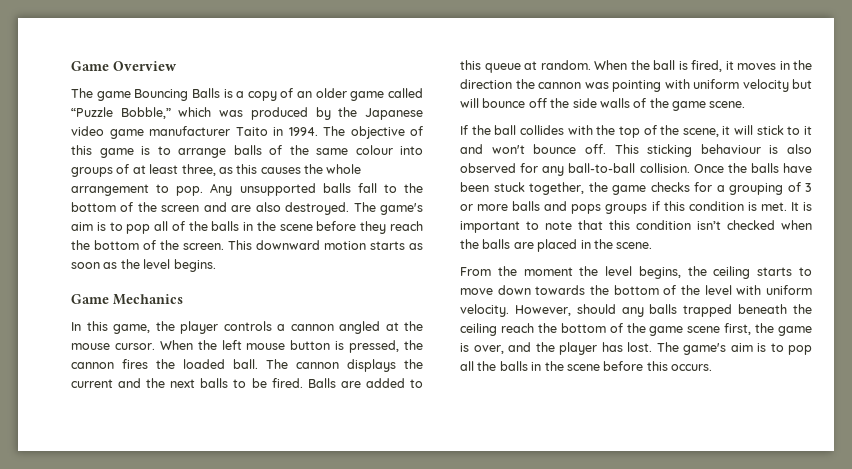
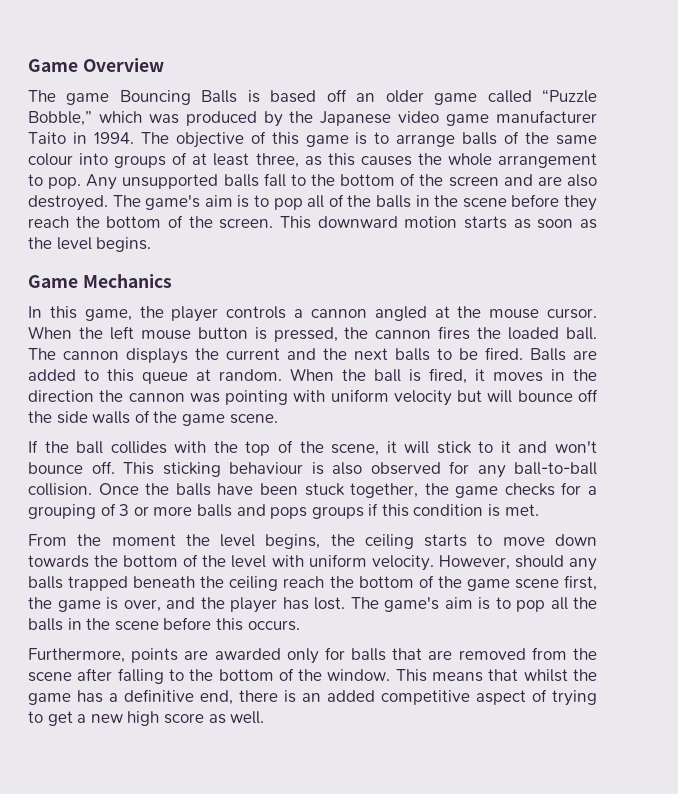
[236,88,294,101] a copy of -> [270,89,347,103] based off
[790,202,812,211] [460,220,812,233] [460,239,653,252] It is important to note that this condition isn’t checked when the balls are placed in the scene. -> (539, 510) none
(712, 367) none -> [28,647,597,664] [28,668,597,684] [28,689,597,706] [28,711,265,726] // Furthermore, points are awarded only for balls that are removed from the scene after falling to the bottom of the window. This means that whilst the game has a definitive end, there is an added competitive aspect of trying to get a new high score as well.

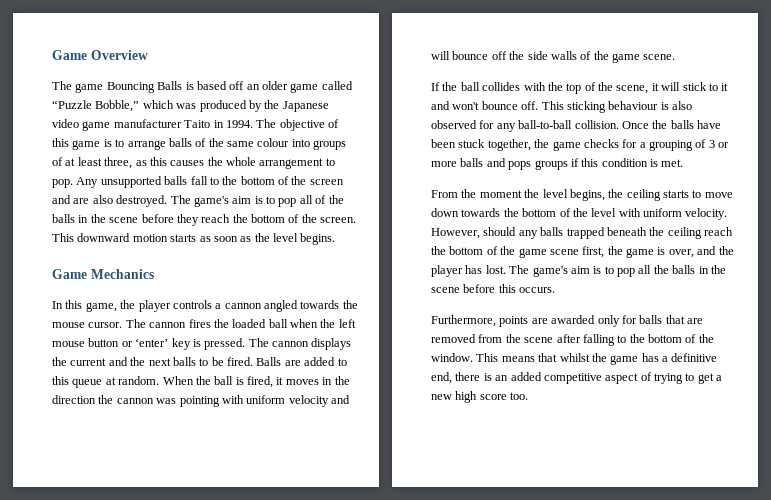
[434,306,450,318] at -> [300,300,340,309] towards
[28,326,597,342] When the left mouse button is pressed, the cannon fires the loaded ball. -> [125,319,356,328] [52,338,246,350] The cannon fires the loaded ball when the left mouse button or ‘enter’ key is pressed.
[457,390,483,402] but -> [331,395,350,404] and
[208,711,265,724] as well. -> [510,392,529,400] too.

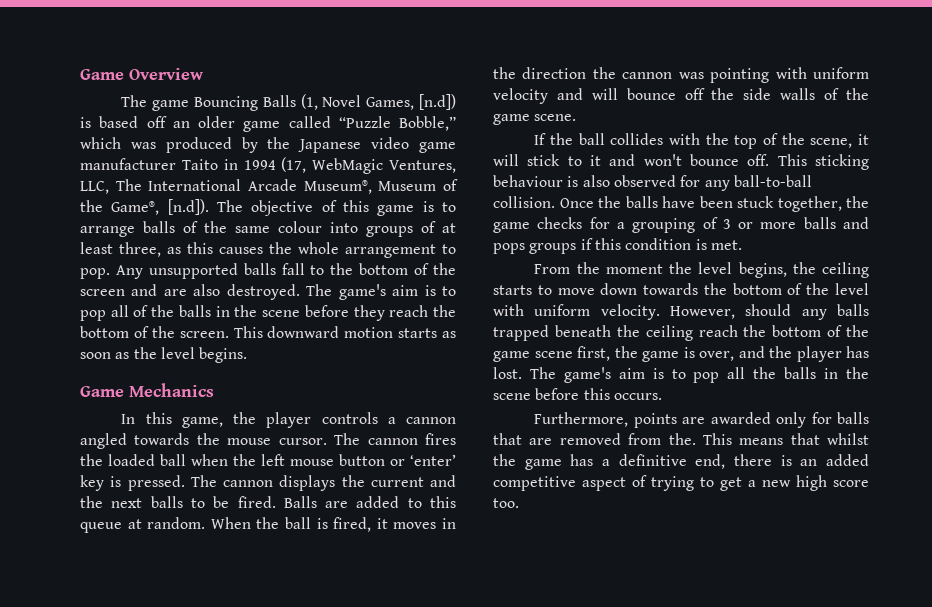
(183, 85) none -> [300,94,456,110] (1, Novel Games, [n.d])
[225,120,253,128] 1994. -> [243,157,457,174] [80,179,459,194] [80,199,209,215] 1994 (17, WebMagic Ventures, LLC, The International Arcade Museum®, Museum of the Game®, [n.d]).
[505,334,714,346] [431,353,473,362] the scene after falling to the bottom of the window. -> [668,433,696,445] the.

